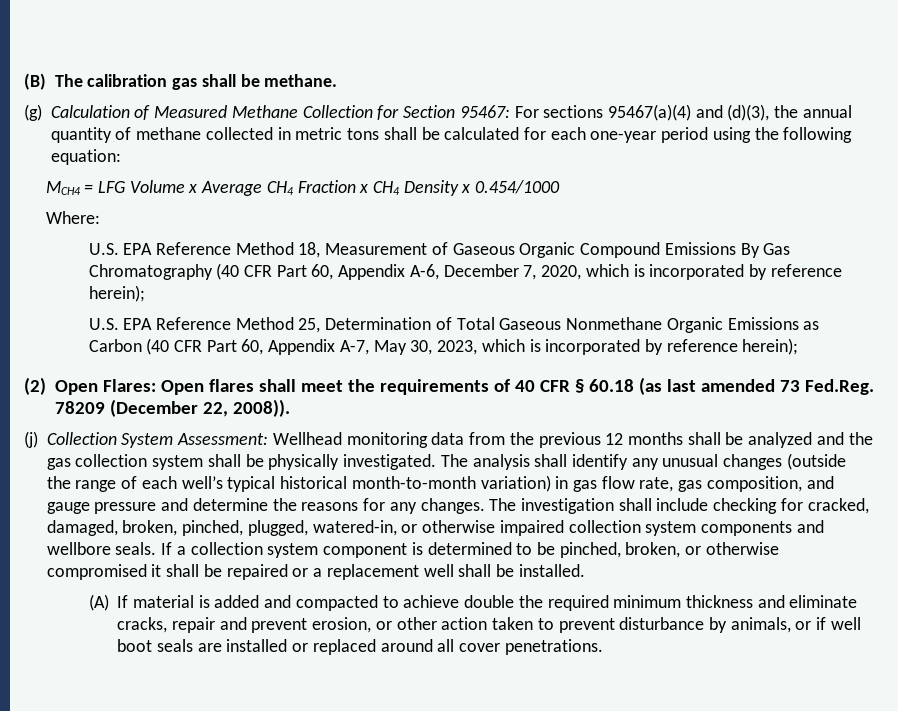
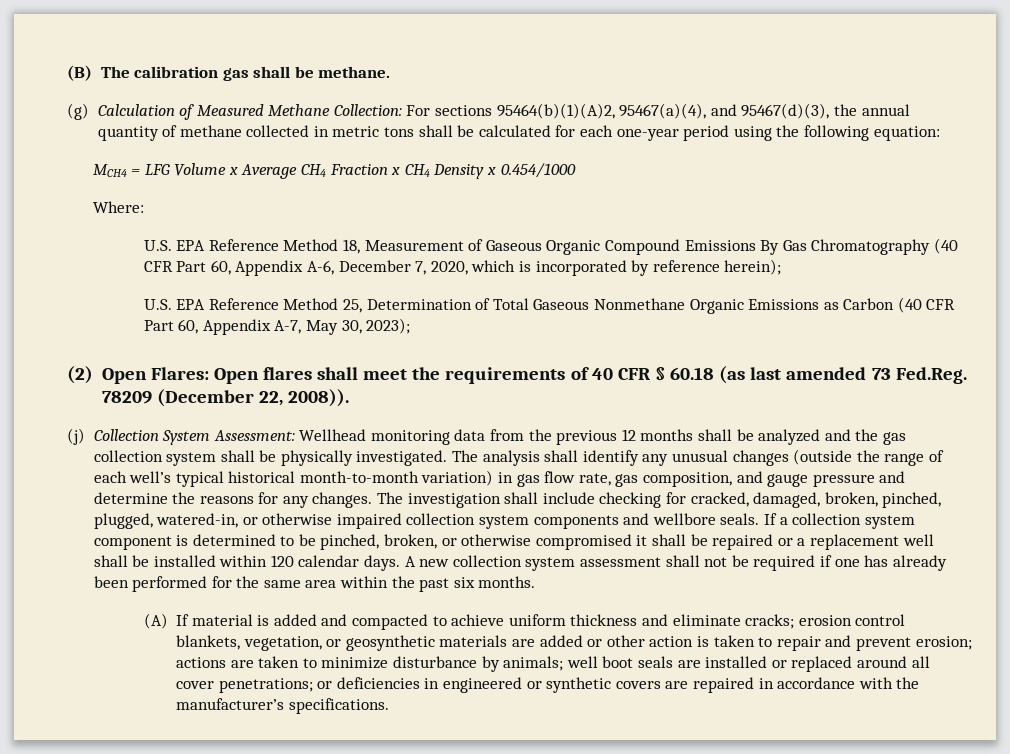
[302,104,770,121] Collection for Section 95467: For sections 95467(a)(4) and (d)(3), -> [333,103,830,119] Collection: For sections 95464(b)(1)(A)2, 95467(a)(4), and 95467(d)(3),
[437,338,799,355] 2023, which is incorporated by reference herein); -> [366,318,411,334] 2023);
[518,564,585,577] installed. -> [153,555,947,571] [93,576,536,592] installed within 120 calendar days. A new collection system assessment shall not be required if one has already been performed for the same area within the past six months.
[464,595,858,611] [117,617,615,633] double the required minimum thickness and eliminate cracks, repair and prevent erosion, or other action taken to prevent -> [508,614,906,629] [176,635,972,651] [176,656,389,669] uniform thickness and eliminate cracks; erosion control blankets, vegetation, or geosynthetic materials are added or other action is taken to repair and prevent erosion; actions are taken to minimize
[730,617,827,633] animals, or if -> [503,656,564,671] animals;
[504,639,603,655] penetrations. -> [218,677,920,693] [176,698,389,714] penetrations; or deficiencies in engineered or synthetic covers are repaired in accordance with the manufacturer’s specifications.

